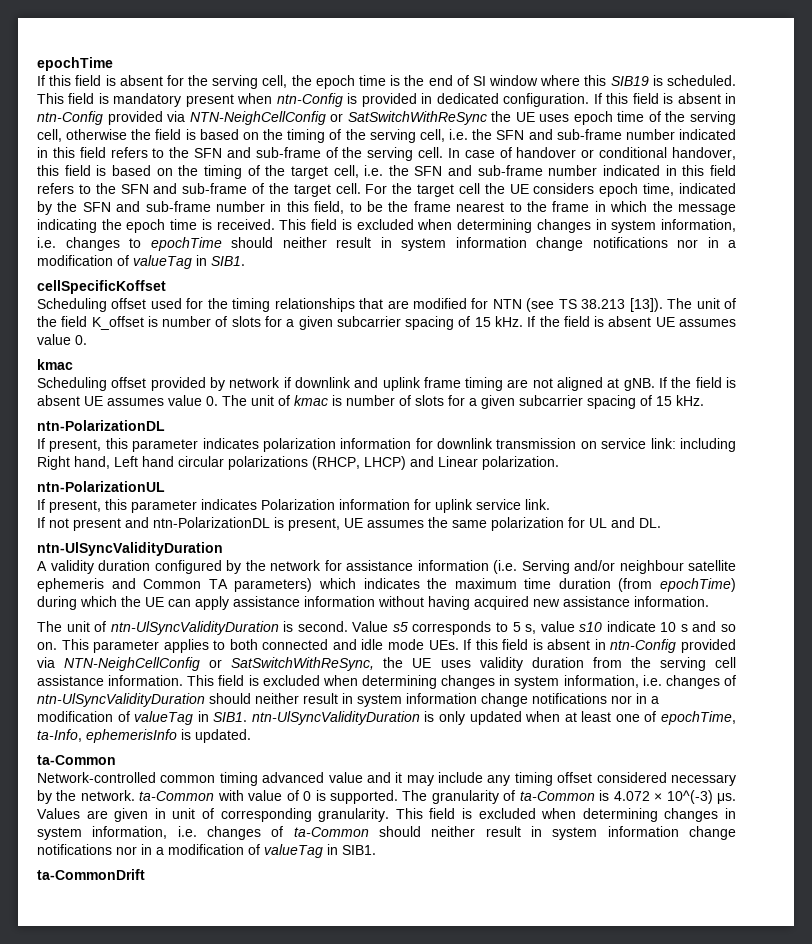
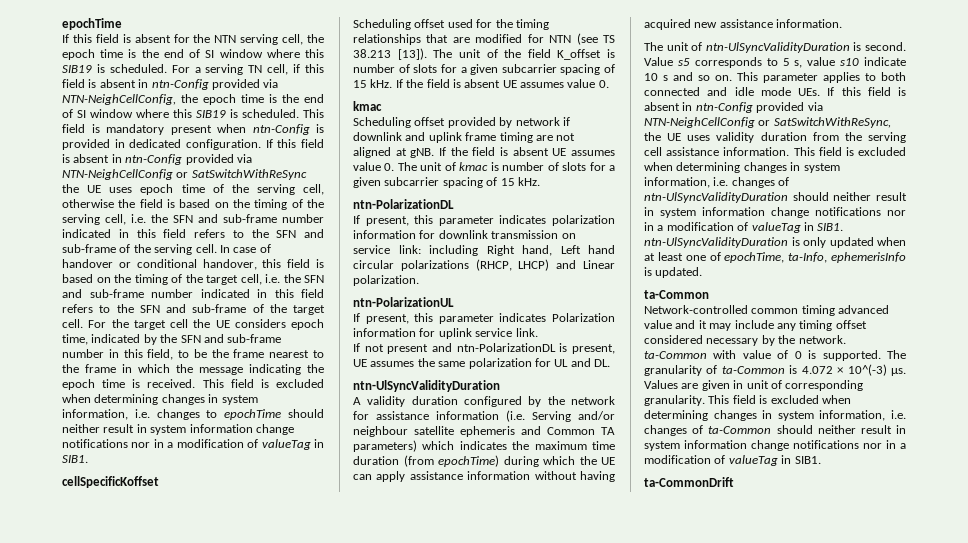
(209, 80) none -> [214,35,237,43] NTN
(736, 80) none -> [171,64,324,75] [62,79,279,90] [62,94,324,105] [62,109,299,118] For a serving TN cell, if this field is absent in ntn-Config provided via NTN-NeighCellConfig, the epoch time is the end of SI window where this SIB19 is scheduled.

